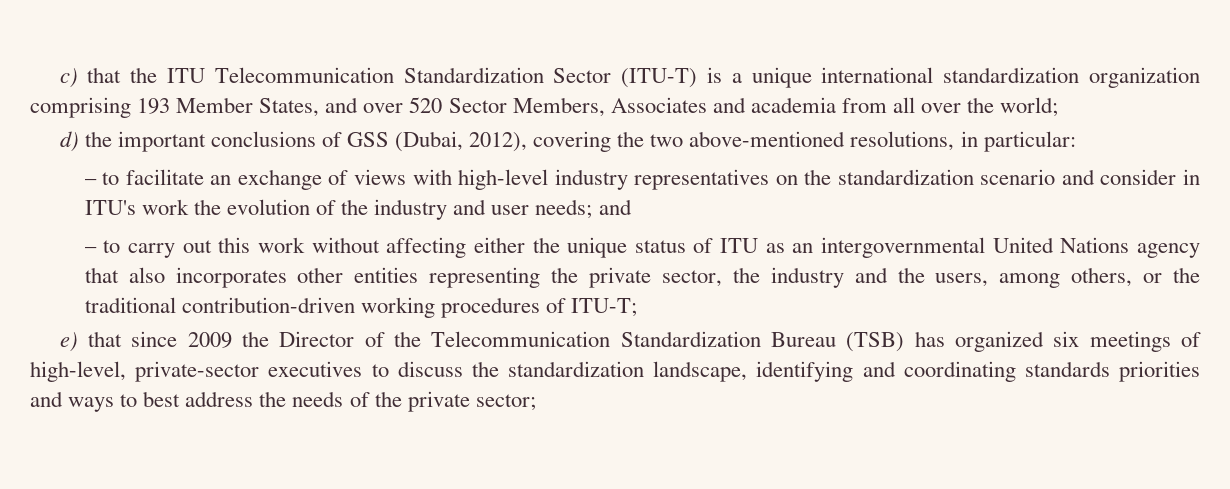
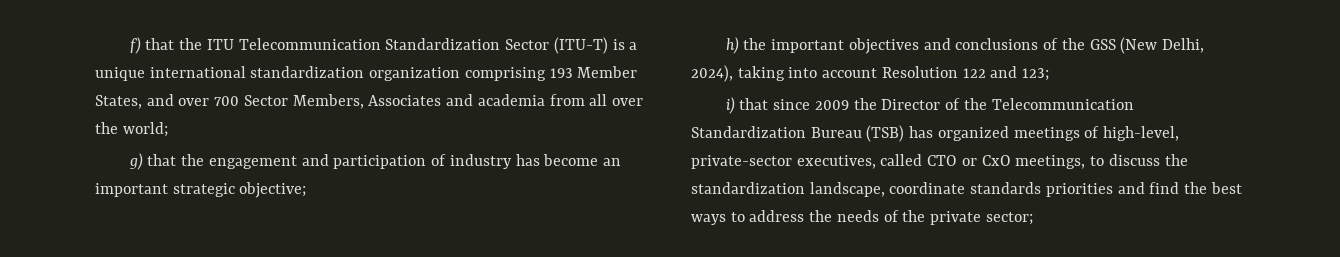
[59,68,78,88] c) -> [129,37,141,54] f)
[409,97,443,113] 520 -> [214,96,240,106] 700
[59,131,1076,152] [84,169,1200,190] [84,199,632,220] [84,237,1200,258] [84,267,1201,288] [84,297,638,318] [59,332,78,352] d) the important conclusions of GSS (Dubai, 2012), covering the two above-mentioned resolutions, in particular: // – to facilitate an exchange of views with high-level industry representatives on the standardization scenario and consider in ITU's work the evolution of the industry and user needs; and // – to carry out this work without affecting either the unique status of ITU as an intergovernmental United Nations agency that also incorporates other entities representing the private sector, the industry and the users, among others, or the traditional contribution-driven working procedures of ITU-T; // e) -> [128,153,622,170] [95,182,307,198] [725,37,1205,54] [691,65,1050,82] [725,97,735,114] g) that the engagement and participation of industry has become an important strategic objective; // h) the important objectives and conclusions of the GSS (New Delhi, 2024), taking into account Resolution 122 and 123; // i)
[1053,331,1080,347] six -> (1009, 133) none
[268,361,363,377] executives -> [796,154,1086,169] executives, called CTO or CxO meetings,
[756,361,1200,382] [30,391,63,407] identifying and coordinating standards priorities and -> [889,182,1242,197] coordinate standards priorities and find the best
[143,391,181,407] best -> (745, 217) none

